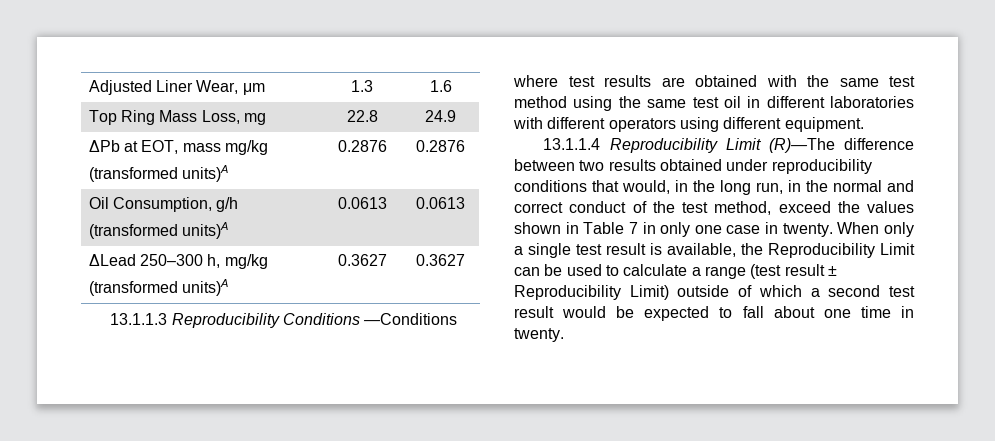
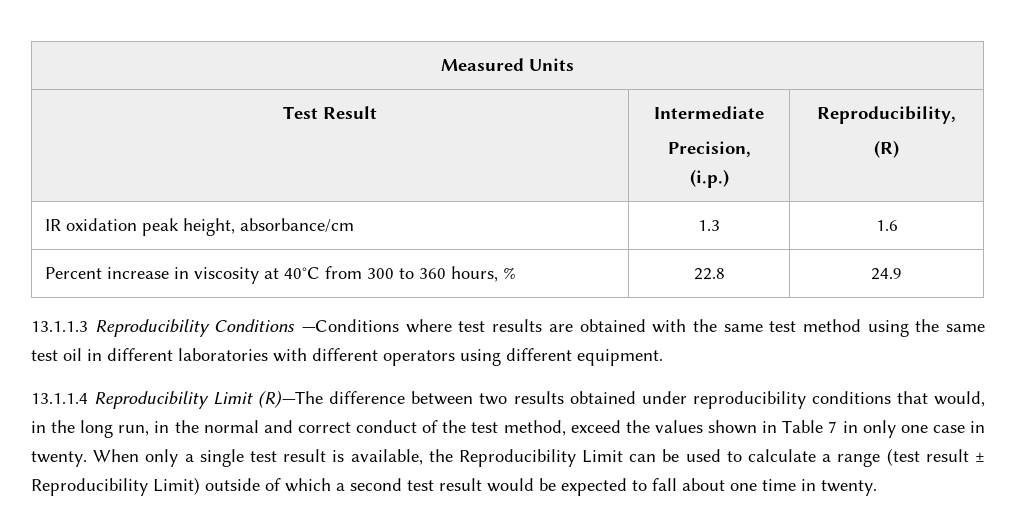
[88,80,265,95] [351,80,373,92] [429,80,452,92] [88,110,266,125] [346,110,378,122] [425,110,456,122] [88,140,268,155] [88,165,228,182] [337,140,387,152] [416,140,465,152] [88,197,239,212] [88,222,228,239] [337,197,387,209] [416,197,465,209] [88,254,268,269] [88,279,228,296] [337,254,387,266] [416,254,465,266] Adjusted Liner Wear, μm | 1.3 | 1.6 // Top Ring Mass Loss, mg | 22.8 | 24.9 // ΔPb at EOT, mass mg/kg // (transformed units)A | 0.2876 | 0.2876 // Oil Consumption, g/h // (transformed units)A | 0.0613 | 0.0613 // ΔLead 250–300 h, mg/kg // (transformed units)A | 0.3627 | 0.3627 -> [441,58,574,71] [283,106,377,119] [654,106,764,119] [667,141,751,157] [689,169,729,188] [817,106,956,124] [874,140,899,158] [44,218,354,236] [698,220,720,231] [875,220,898,231] [44,266,516,284] [693,268,725,280] [871,268,902,280] Measured Units // Test Result | Intermediate // Precision, // (i.p.) | Reproducibility, // (R) // IR oxidation peak height, absorbance/cm | 1.3 | 1.6 // Percent increase in viscosity at 40°C from 300 to 360 hours, % | 22.8 | 24.9

